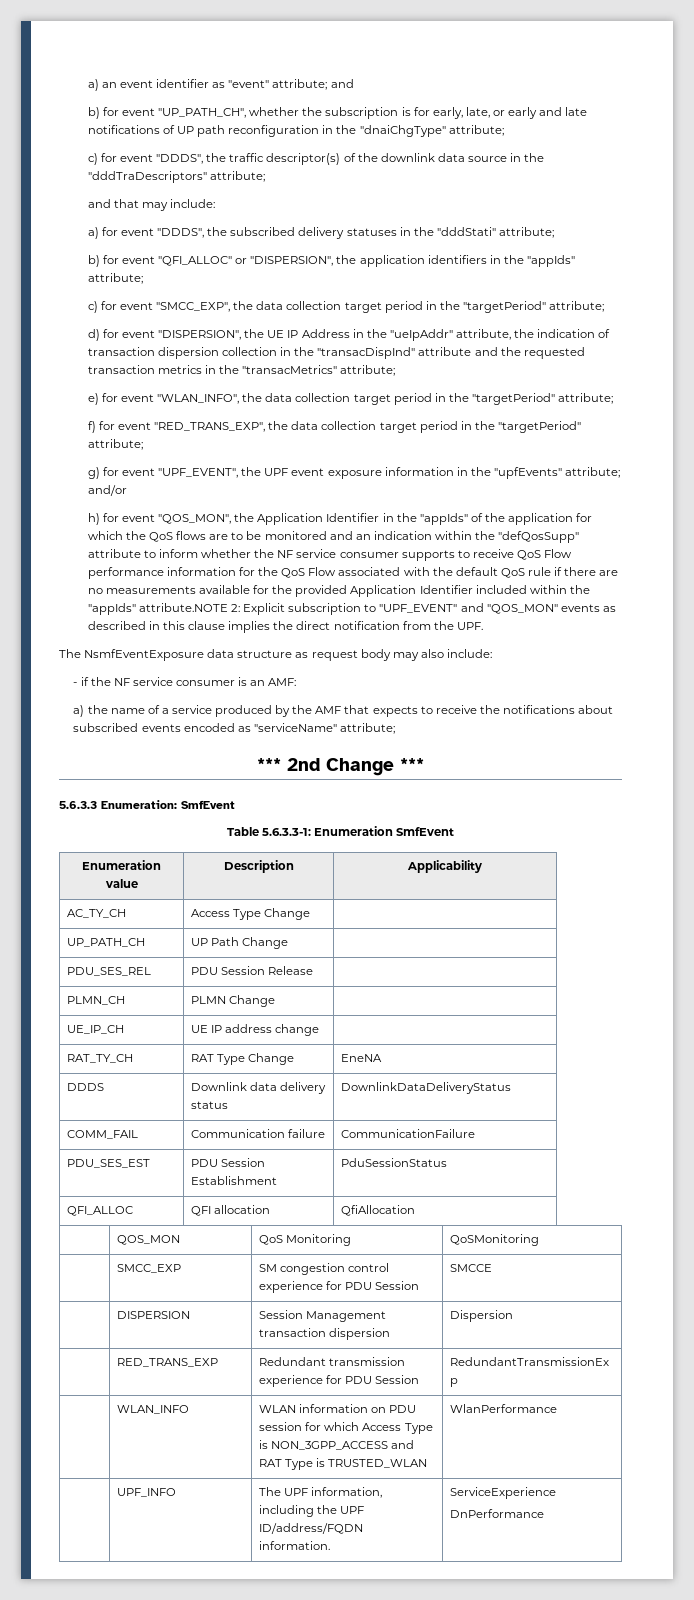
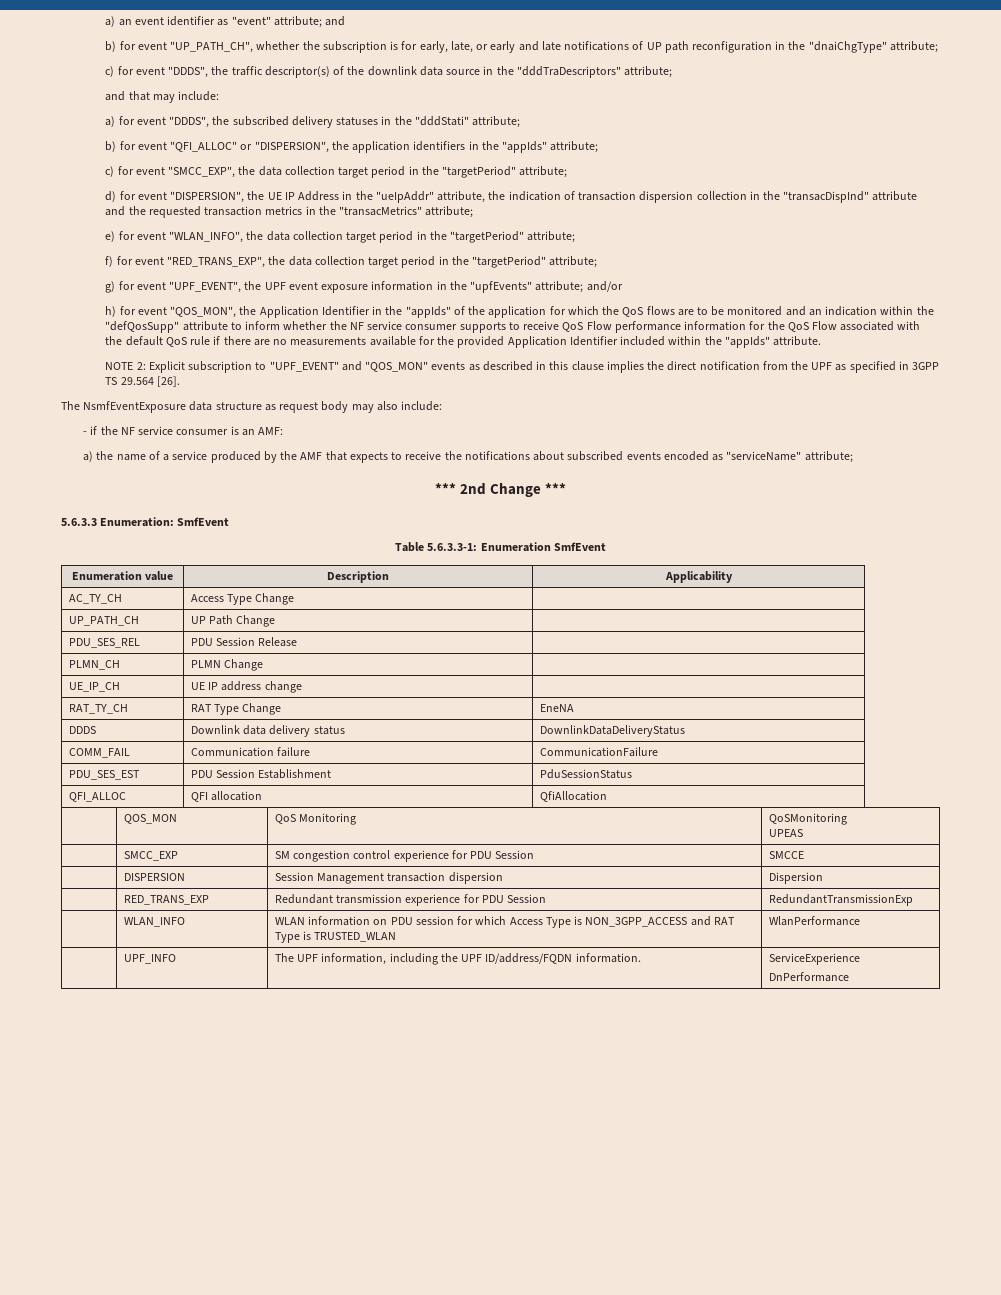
[138,603,228,612] attribute.NOTE -> [773,336,822,346] [105,362,134,370] attribute. // NOTE
[456,622,483,630] UPF. -> [811,361,940,373] [105,376,180,387] UPF as specified in 3GPP TS 29.564 [26].
(540, 1240) none -> [768,829,803,837] // UPEAS

